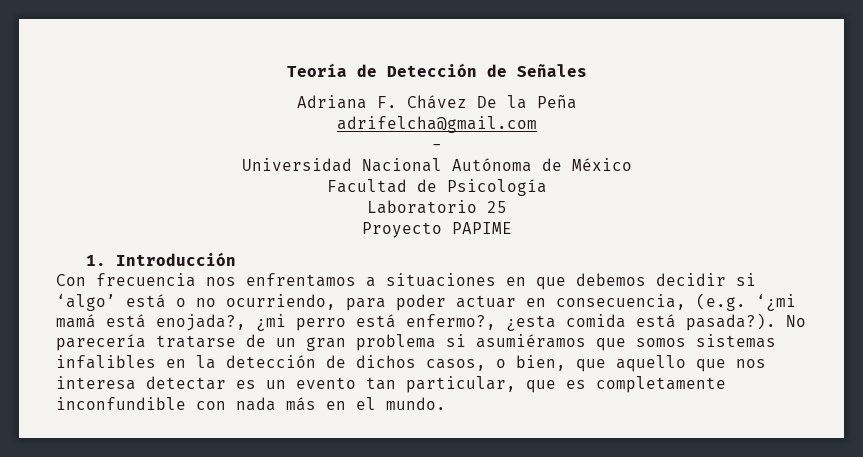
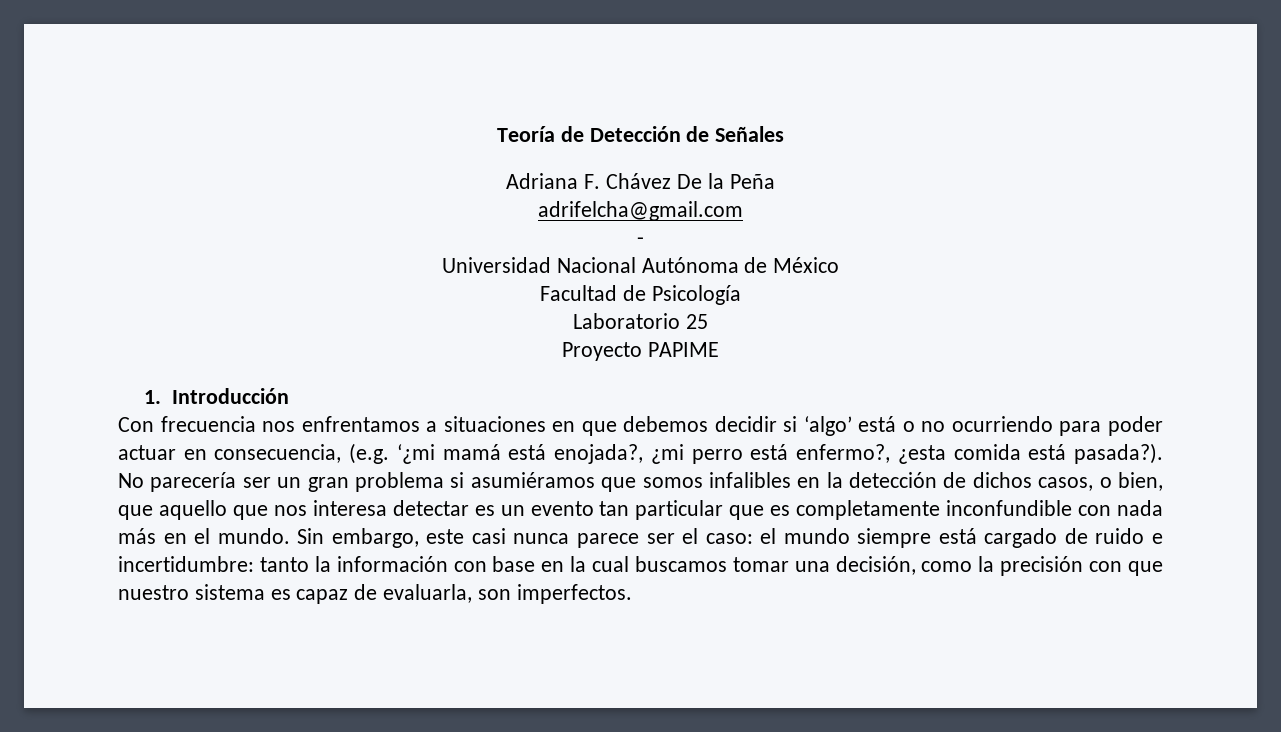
[226,294,336,310] ocurriendo, -> [951,416,1053,432] ocurriendo
[156,334,266,348] tratarse de -> [242,477,271,488] ser
[696,334,776,348] sistemas -> (703, 482) none
[406,376,516,393] particular, -> [635,500,724,520] particular
(446, 403) none -> [297,528,1163,548] [118,556,1163,576] [118,584,632,604] Sin embargo, este casi nunca parece ser el caso: el mundo siempre está cargado de ruido e incertidumbre: tanto la información con base en la cual buscamos tomar una decisión, como la precisión con que nuestro sistema es capaz de evaluarla, son imperfectos.

